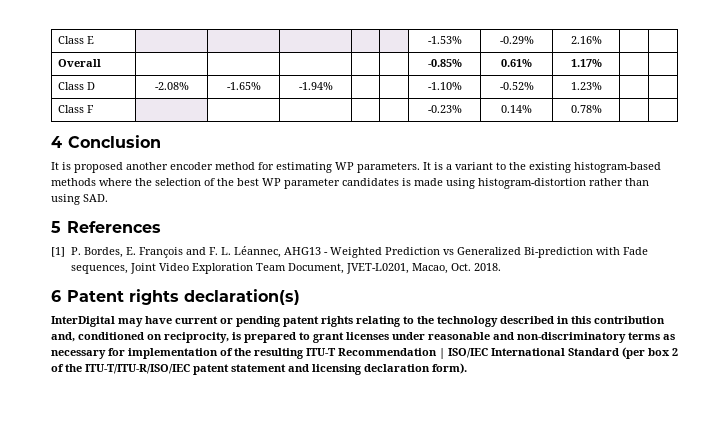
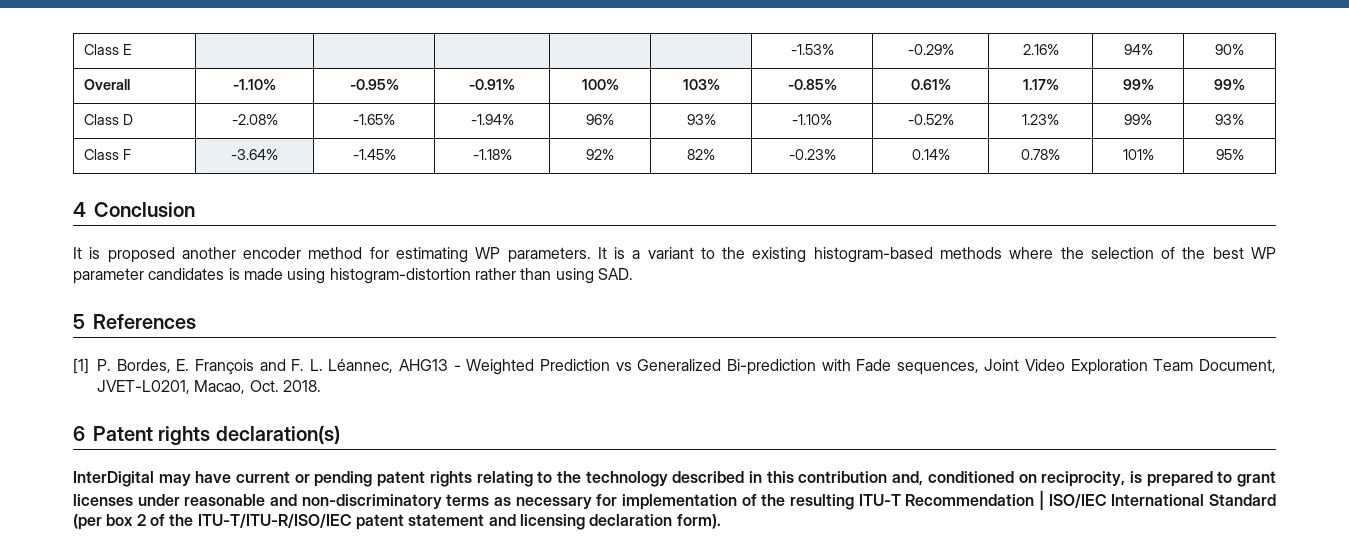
(602, 40) | -> [1123,44,1153,55] [1215,44,1244,55] 94% | 90%
(102, 63) | | | | -> [232,79,276,90] [349,79,399,90] [469,79,515,90] [581,79,619,90] [682,79,720,90] -1.10% | -0.95% | -0.91% | 100% | 103%
(602, 63) | -> [1122,79,1154,90] [1214,79,1245,90] 99% | 99%
(333, 86) | -> [586,114,614,125] [686,114,716,125] 96% | 93%
(602, 86) | -> [1124,114,1152,125] [1215,114,1244,125] 99% | 93%
(95, 109) | | | | -> [230,149,278,160] [352,149,396,160] [472,149,512,160] [586,149,614,160] [687,149,715,160] -3.64% | -1.45% | -1.18% | 92% | 82%
(602, 109) | -> [1122,149,1154,160] [1215,149,1244,160] 101% | 95%

